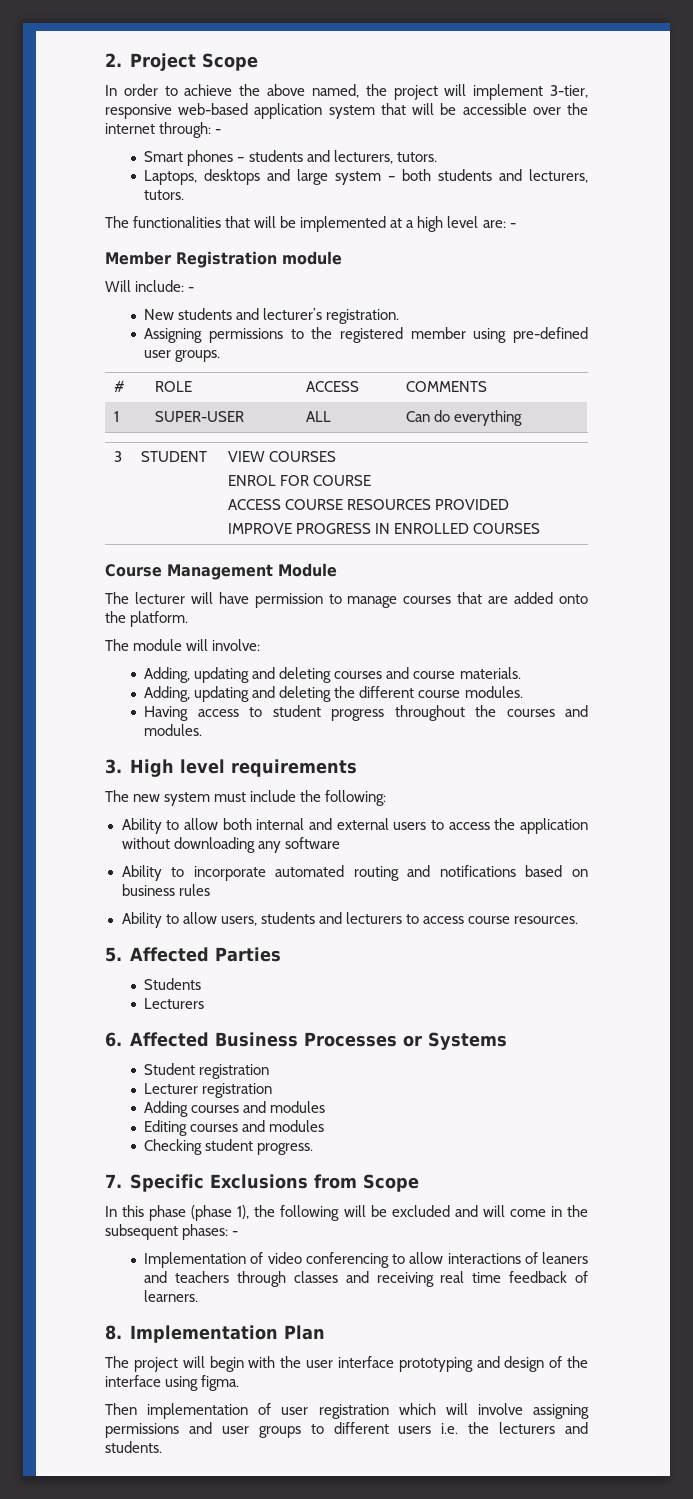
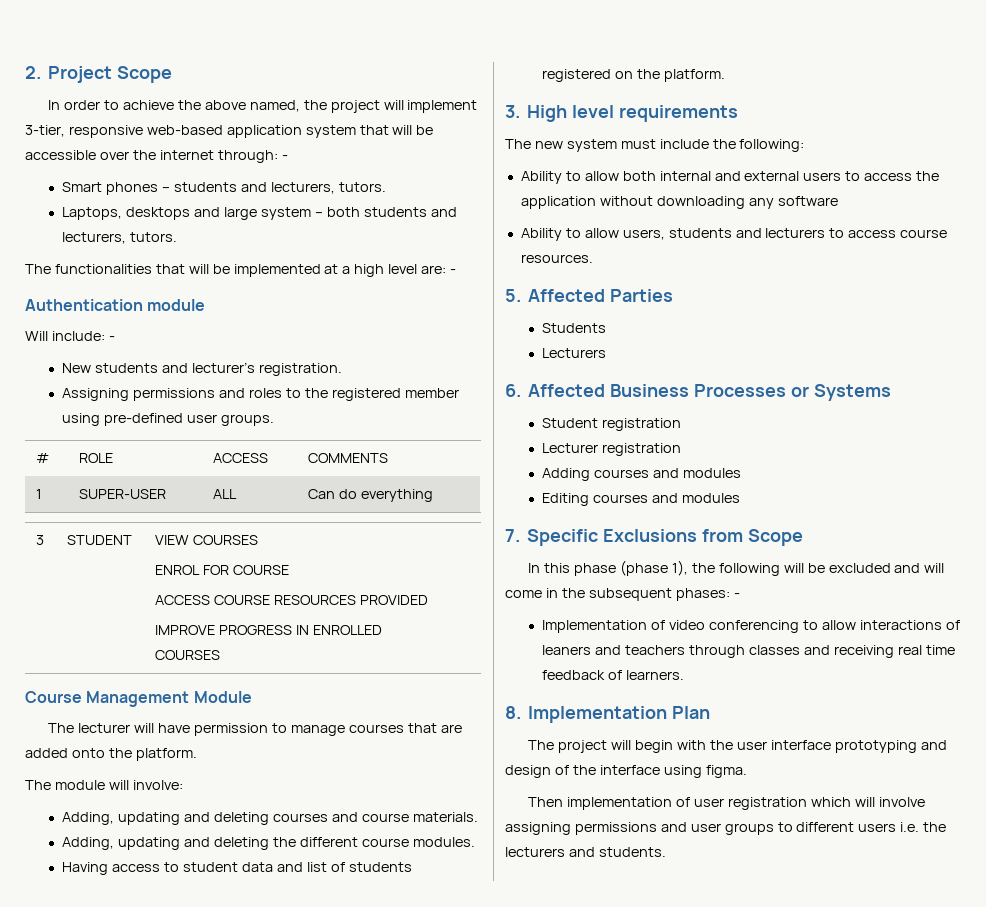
[105,251,277,268] Member Registration -> [25,299,143,311] Authentication
(283, 335) none -> [219,388,283,398] and roles
[331,705,588,721] [144,724,203,736] progress throughout the courses and modules. -> [242,862,412,872] [542,69,726,82] data and list of students registered on the platform.
[121,865,588,881] [121,884,210,896] // Ability to incorporate automated routing and notifications based on business rules -> (838, 201) none
[144,1139,314,1155] // Checking student progress. -> (741, 498) none

